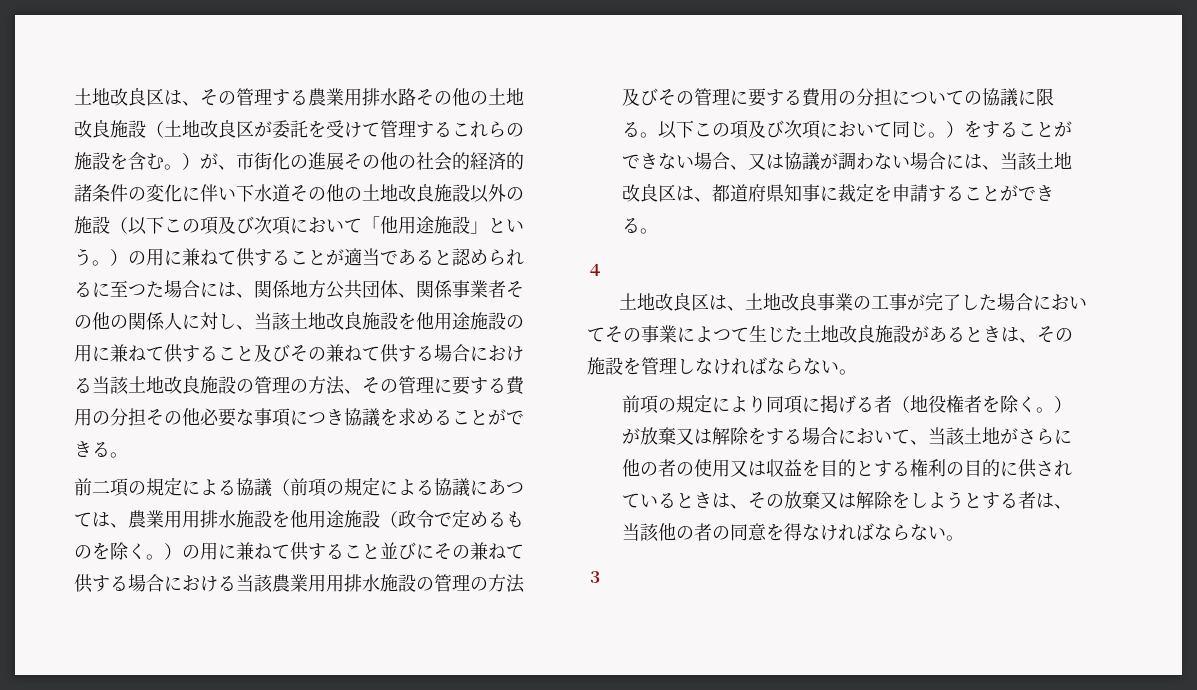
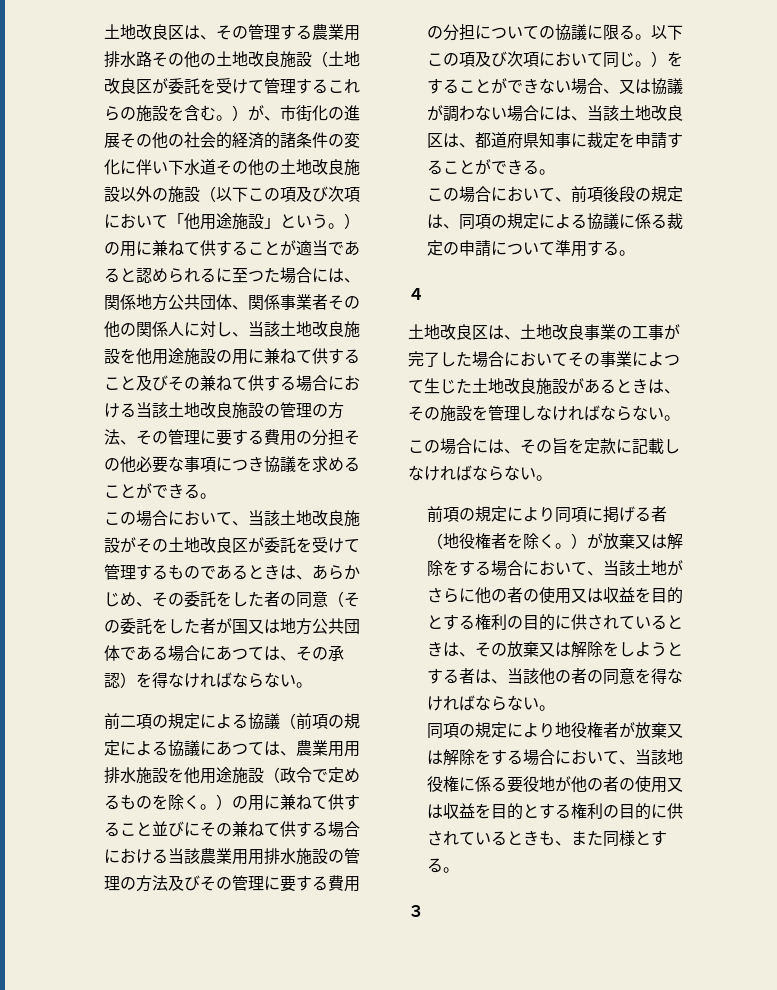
(129, 455) none -> [103,510,360,527] [103,537,360,553] [103,564,360,580] [103,591,360,608] [103,618,360,635] [103,645,344,662] [103,672,312,688] // この場合において、当該土地改良施設がその土地改良区が委託を受けて管理するものであるときは、あらかじめ、その委託をした者の同意（その委託をした者が国又は地方公共団体である場合にあつては、その承認）を得なければならない。
(659, 231) none -> [426,186,683,203] [426,213,683,230] [426,240,635,257] // この場合において、前項後段の規定は、同項の規定による協議に係る裁定の申請について準用する。
(857, 372) none -> [408,438,680,455] [408,465,552,481] // この場合には、その旨を定款に記載しなければならない。
(965, 538) none -> [426,722,683,739] [426,749,683,766] [426,776,683,793] [426,803,683,820] [426,830,667,847] [426,858,459,873] // 同項の規定により地役権者が放棄又は解除をする場合において、当該地役権に係る要役地が他の者の使用又は収益を目的とする権利の目的に供されているときも、また同様とする。

